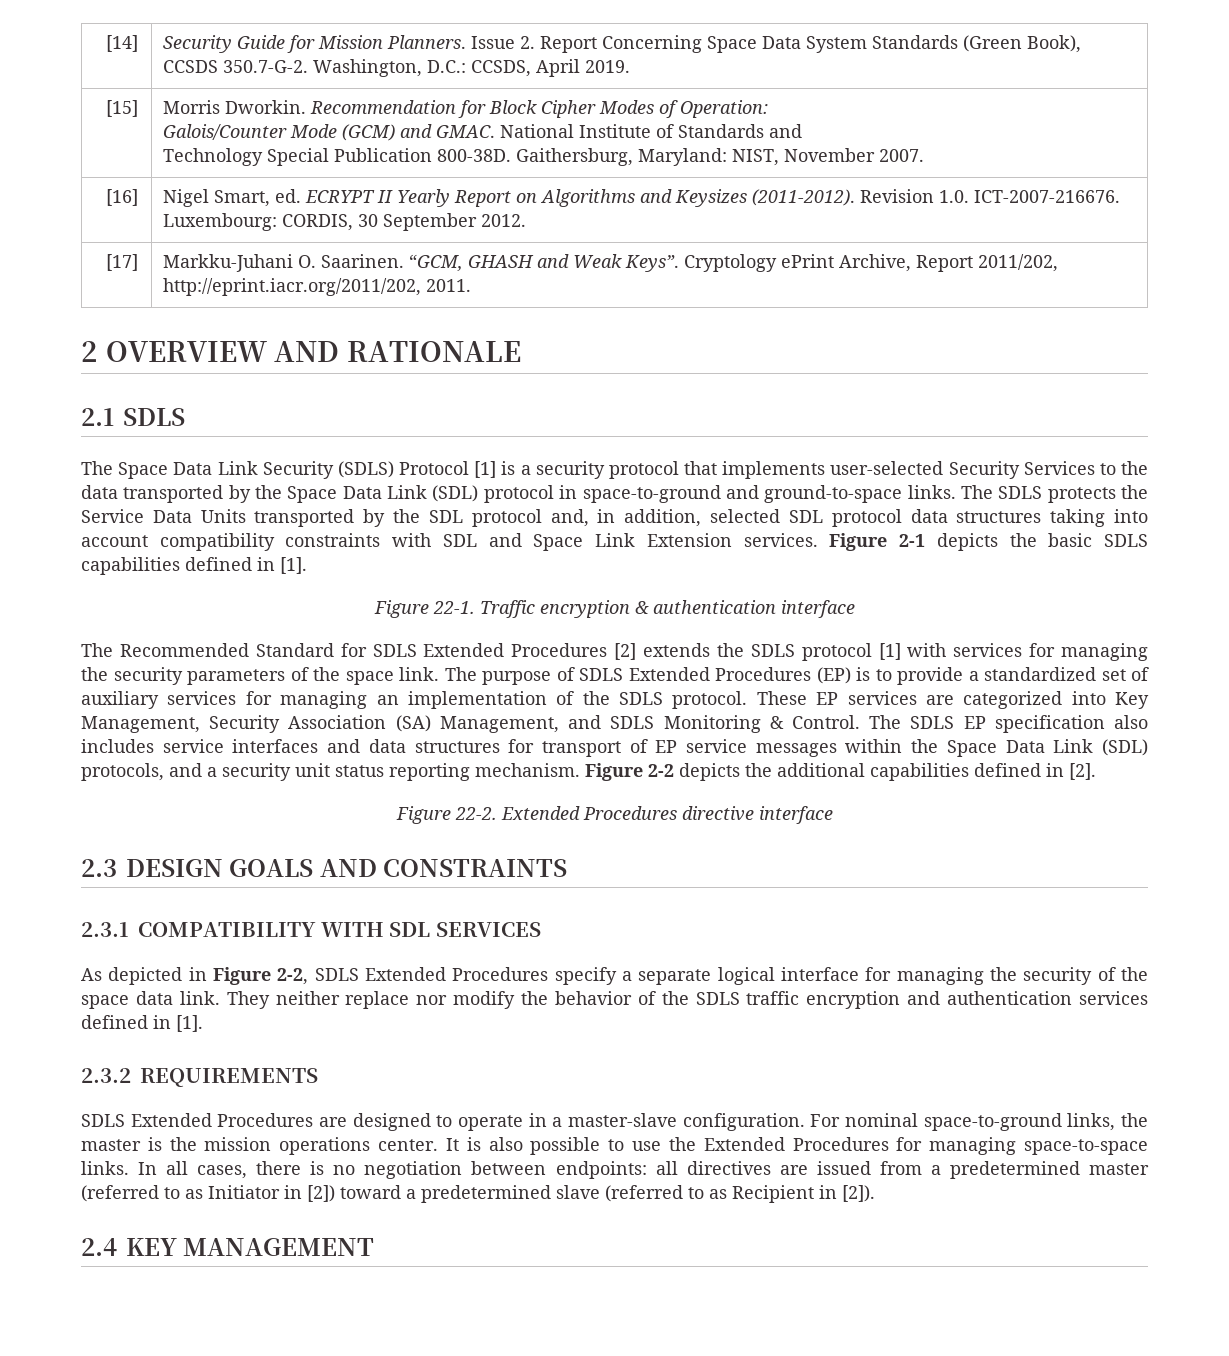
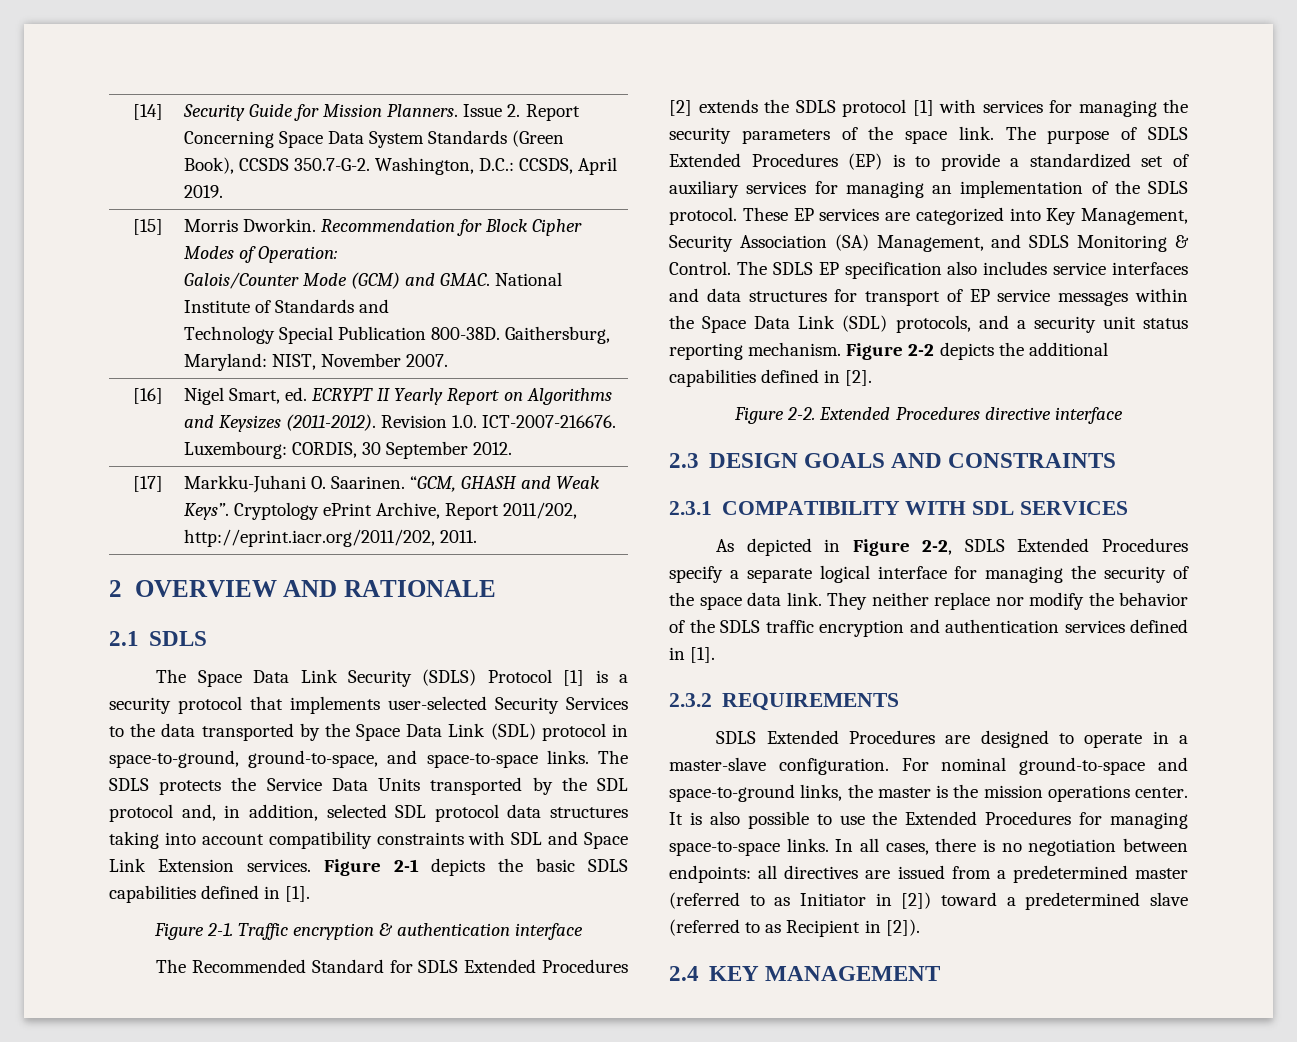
[582,485,903,503] space-to-ground and ground-to-space -> [109,750,538,768] space-to-ground, ground-to-space, and space-to-space
[432,601,475,614] 22-1. -> [206,923,233,936] 2-1.
[454,807,497,820] 22-2. -> [787,407,816,420] 2-2.
(918, 1120) none -> [1019,757,1188,775] ground-to-space and

